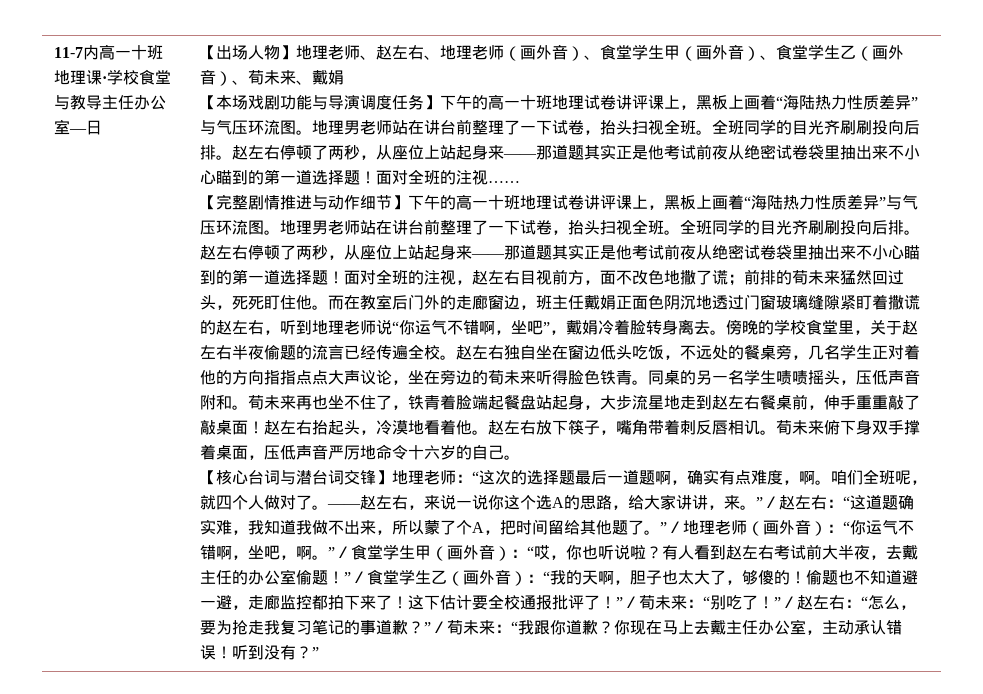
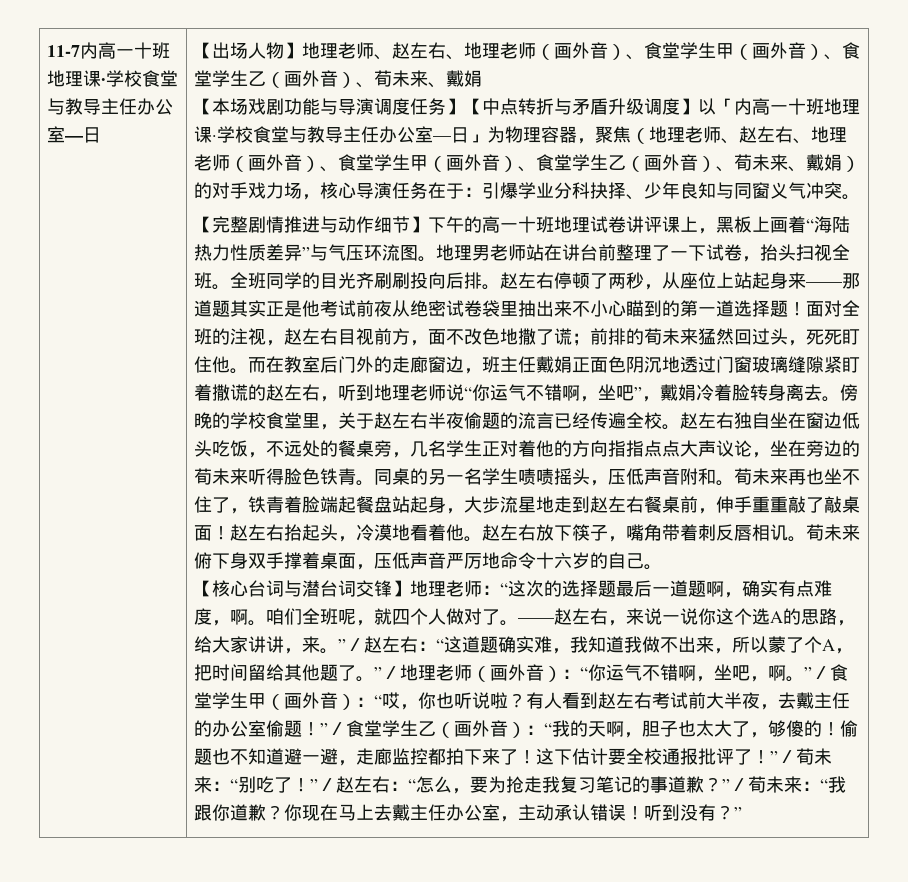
[440,94,919,110] [200,119,921,135] [200,144,921,160] [200,169,521,185] 下午的高一十班地理试卷讲评课上，黑板上画着“海陆热力性质差异”与气压环流图。地理男老师站在讲台前整理了一下试卷，抬头扫视全班。全班同学的目光齐刷刷投向后排。赵左右停顿了两秒，从座位上站起身来——那道题其实正是他考试前夜从绝密试卷袋里抽出来不小心瞄到的第一道选择题！面对全班的注视…… -> [464,98,861,115] [194,126,848,144] [194,154,861,172] [194,182,861,200] 【中点转折与矛盾升级调度】以「内高一十班地理课·学校食堂与教导主任办公室—日」为物理容器，聚焦（地理老师、赵左右、地理老师（画外音）、食堂学生甲（画外音）、食堂学生乙（画外音）、荀未来、戴娟）的对手戏力场，核心导演任务在于：引爆学业分科抉择、少年良知与同窗义气冲突。

